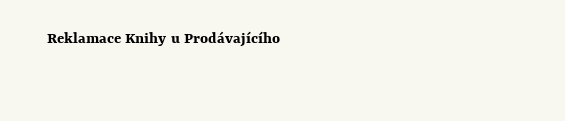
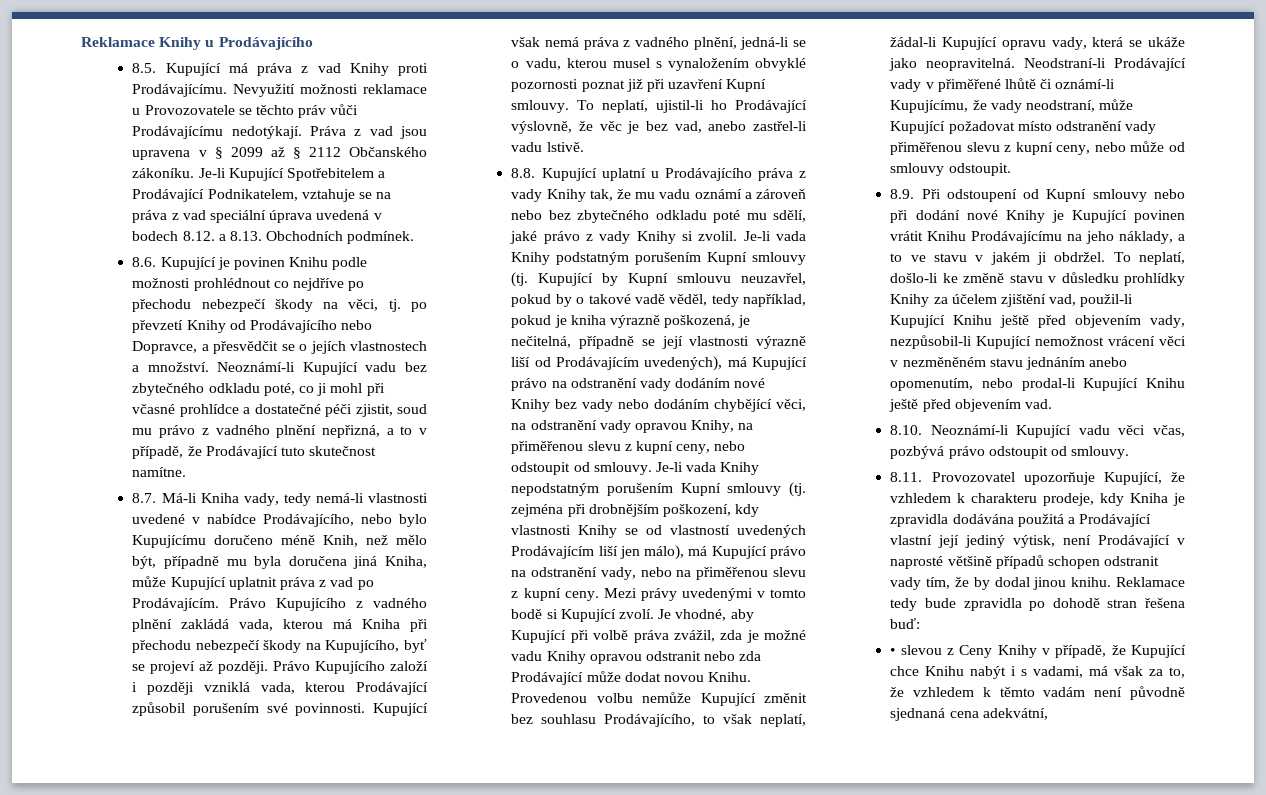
(281, 39) none -> [132,63,428,76] [132,84,427,97] [132,104,359,118] [132,126,427,139] [132,147,427,160] [132,168,386,181] [132,189,392,202] [132,210,382,223] [132,231,415,244] [132,257,368,270] [132,278,365,291] [132,299,427,312] [132,320,373,333] [132,341,427,354] [132,362,427,375] [132,383,385,396] [132,404,427,417] [132,425,427,438] [132,446,377,459] [132,467,187,477] [132,493,428,506] [132,514,427,527] [132,535,427,548] [132,556,427,569] [132,576,374,590] [132,598,427,611] [132,619,428,632] [132,639,427,653] [132,661,428,674] [132,682,428,695] [132,702,428,716] [511,37,806,50] [511,58,806,71] [511,79,767,92] [511,100,807,113] [511,121,807,134] [511,142,584,152] [511,168,806,181] [511,189,806,202] [511,210,806,223] [510,231,806,244] [511,252,806,265] [511,272,806,287] [511,294,806,307] [511,315,751,328] [511,336,806,349] [511,356,807,371] [511,378,766,391] [511,399,806,412] [511,420,754,433] [511,441,746,454] [511,462,760,475] [511,482,806,497] [511,504,760,517] [511,525,806,538] [511,545,806,560] [511,567,806,580] [511,588,806,601] [511,609,754,622] [511,630,806,643] [511,651,762,664] [511,671,752,685] [511,692,807,706] [511,714,806,727] [890,37,1185,50] [889,58,1186,71] [890,78,1116,92] [890,99,1134,113] [890,121,1157,134] [890,141,1185,155] [890,163,1011,176] [890,189,1185,202] [890,210,1185,223] [890,231,1185,244] [890,252,1185,265] [890,272,1185,286] [890,294,1134,307] [890,315,1185,328] [890,335,1186,349] [890,357,1128,370] [890,378,1185,391] [889,399,1052,412] [890,425,1185,438] [890,446,1130,459] [890,472,1185,485] [890,493,1185,506] [890,514,1152,527] [890,535,1185,548] [890,555,1160,569] [890,577,1185,590] [890,598,1185,611] [890,618,921,629] [890,645,1186,658] [890,666,1185,679] [890,686,1185,700] [890,708,1048,721] // 8.5. Kupující má práva z vad Knihy proti Prodávajícímu. Nevyužití možnosti reklamace u Provozovatele se těchto práv vůči Prodávajícímu nedotýkají. Práva z vad jsou upravena v § 2099 až § 2112 Občanského zákoníku. Je-li Kupující Spotřebitelem a Prodávající Podnikatelem, vztahuje se na práva z vad speciální úprava uvedená v bodech 8.12. a 8.13. Obchodních podmínek. // 8.6. Kupující je povinen Knihu podle možnosti prohlédnout co nejdříve po přechodu nebezpečí škody na věci, tj. po převzetí Knihy od Prodávajícího nebo Dopravce, a přesvědčit se o jejích vlastnostech a množství. Neoznámí-li Kupující vadu bez zbytečného odkladu poté, co ji mohl při včasné prohlídce a dostatečné péči zjistit, soud mu právo z vadného plnění nepřizná, a to v případě, že Prodávající tuto skutečnost namítne. // 8.7. Má-li Kniha vady, tedy nemá-li vlastnosti uvedené v nabídce Prodávajícího, nebo bylo Kupujícímu doručeno méně Knih, než mělo být, případně mu byla doručena jiná Kniha, může Kupující uplatnit práva z vad po Prodávajícím. Právo Kupujícího z vadného plnění zakládá vada, kterou má Kniha při přechodu nebezpečí škody na Kupujícího, byť se projeví až později. Právo Kupujícího založí i později vzniklá vada, kterou Prodávající způsobil porušením své povinnosti. Kupující však nemá práva z vadného plnění, jedná-li se o vadu, kterou musel s vynaložením obvyklé pozornosti poznat již při uzavření Kupní smlouvy. To neplatí, ujistil-li ho Prodávající výslovně, že věc je bez vad, anebo zastřel-li vadu lstivě. // 8.8. Kupující uplatní u Prodávajícího práva z vady Knihy tak, že mu vadu oznámí a zároveň nebo bez zbytečného odkladu poté mu sdělí, jaké právo z vady Knihy si zvolil. Je-li vada Knihy podstatným porušením Kupní smlouvy (tj. Kupující by Kupní smlouvu neuzavřel, pokud by o takové vadě věděl, tedy například, pokud je kniha výrazně poškozená, je nečitelná, případně se její vlastnosti výrazně liší od Prodávajícím uvedených), má Kupující právo na odstranění vady dodáním nové Knihy bez vady nebo dodáním chybějící věci, na odstranění vady opravou Knihy, na přiměřenou slevu z kupní ceny, nebo odstoupit od smlouvy. Je-li vada Knihy nepodstatným porušením Kupní smlouvy (tj. zejména při drobnějším poškození, kdy vlastnosti Knihy se od vlastností uvedených Prodávajícím liší jen málo), má Kupující právo na odstranění vady, nebo na přiměřenou slevu z kupní ceny. Mezi právy uvedenými v tomto bodě si Kupující zvolí. Je vhodné, aby Kupující při volbě práva zvážil, zda je možné vadu Knihy opravou odstranit nebo zda Prodávající může dodat novou Knihu. Provedenou volbu nemůže Kupující změnit bez souhlasu Prodávajícího, to však neplatí, žádal-li Kupující opravu vady, která se ukáže jako neopravitelná. Neodstraní-li Prodávající vady v přiměřené lhůtě či oznámí-li Kupujícímu, že vady neodstraní, může Kupující požadovat místo odstranění vady přiměřenou slevu z kupní ceny, nebo může od smlouvy odstoupit. // 8.9. Při odstoupení od Kupní smlouvy nebo při dodání nové Knihy je Kupující povinen vrátit Knihu Prodávajícímu na jeho náklady, a to ve stavu v jakém ji obdržel. To neplatí, došlo-li ke změně stavu v důsledku prohlídky Knihy za účelem zjištění vad, použil-li Kupující Knihu ještě před objevením vady, nezpůsobil-li Kupující nemožnost vrácení věci v nezměněném stavu jednáním anebo opomenutím, nebo prodal-li Kupující Knihu ještě před objevením vad. // 8.10. Neoznámí-li Kupující vadu věci včas, pozbývá právo odstoupit od smlouvy. // 8.11. Provozovatel upozorňuje Kupující, že vzhledem k charakteru prodeje, kdy Kniha je zpravidla dodávána použitá a Prodávající vlastní její jediný výtisk, není Prodávající v naprosté většině případů schopen odstranit vady tím, že by dodal jinou knihu. Reklamace tedy bude zpravidla po dohodě stran řešena buď: // • slevou z Ceny Knihy v případě, že Kupující chce Knihu nabýt i s vadami, má však za to, že vzhledem k těmto vadám není původně sjednaná cena adekvátní,

